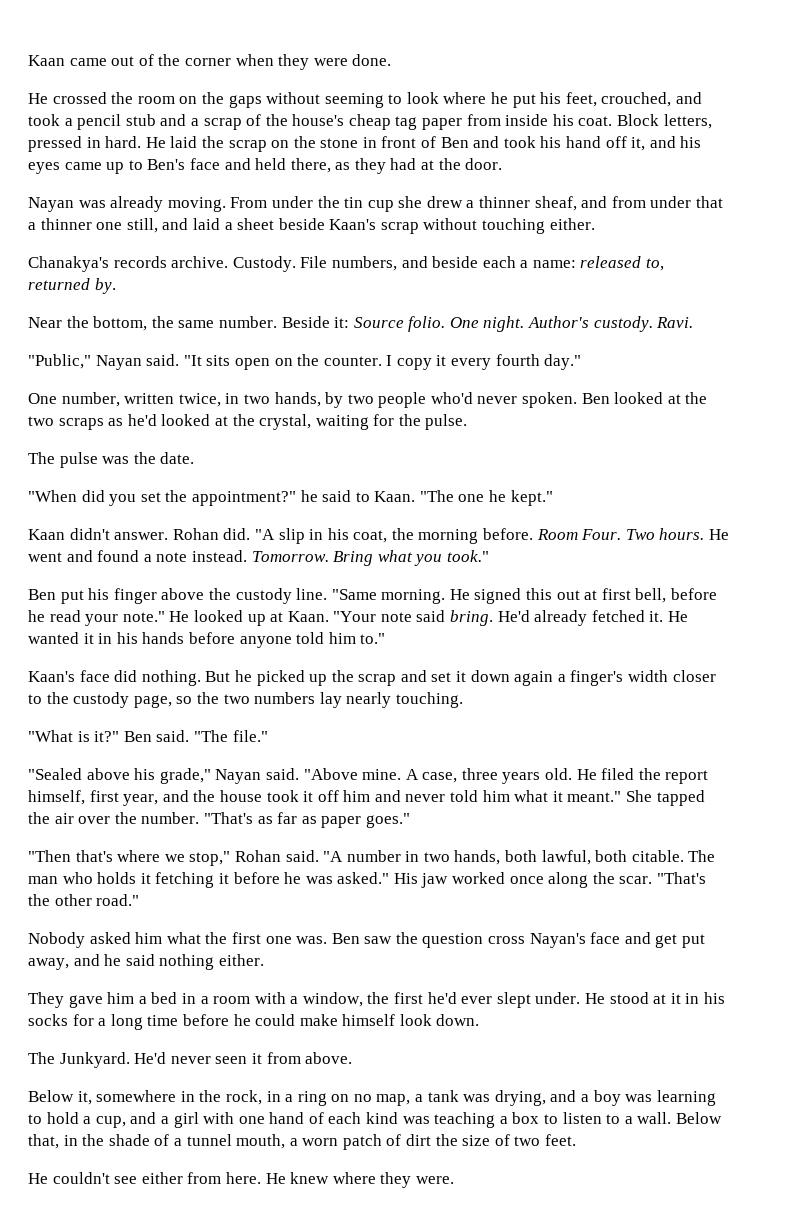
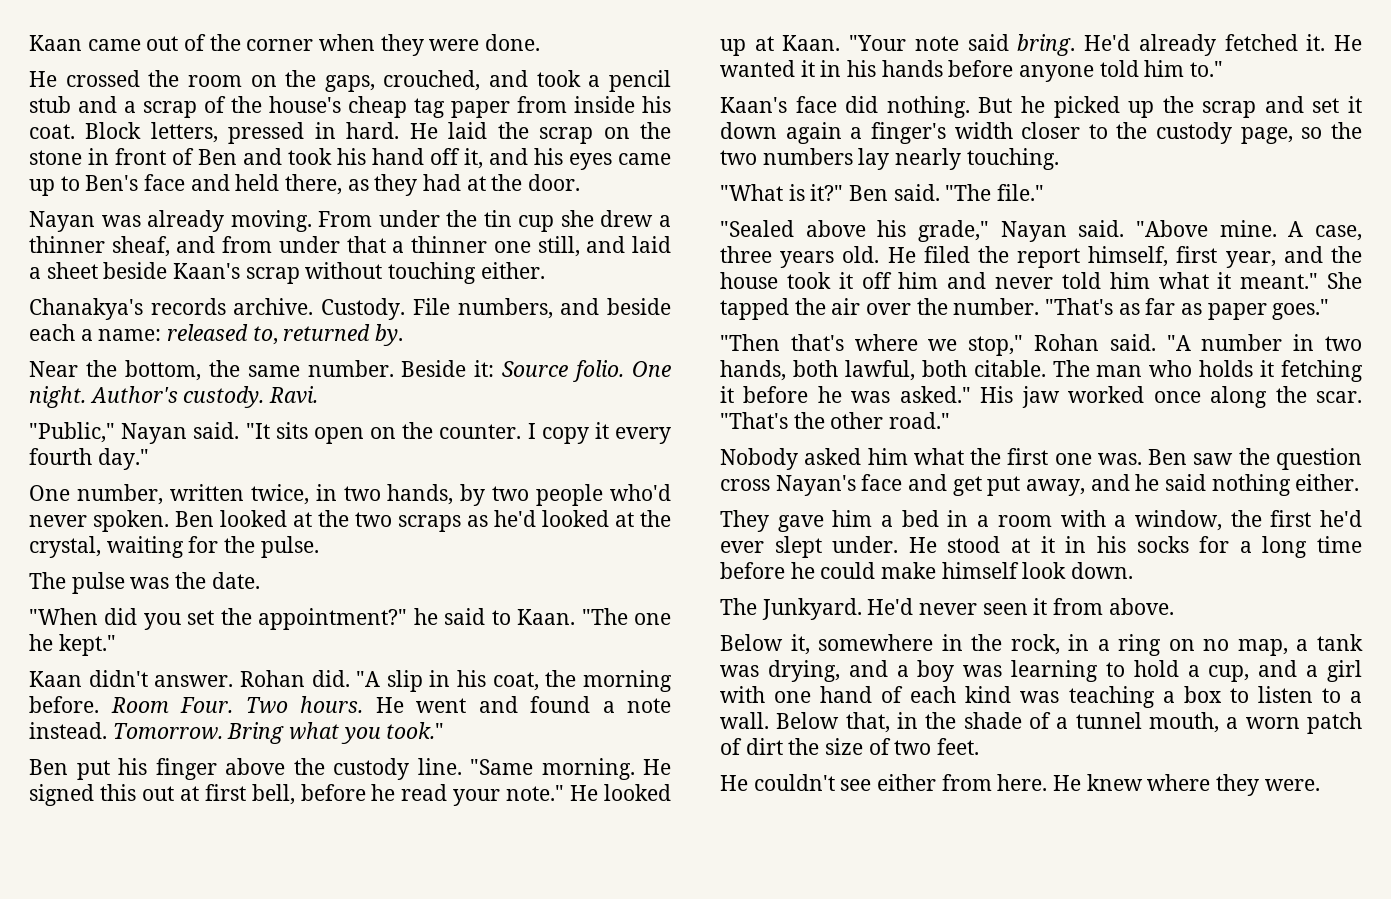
[228,92,597,108] gaps without seeming to look where he put his feet, -> [324,75,375,92] gaps,

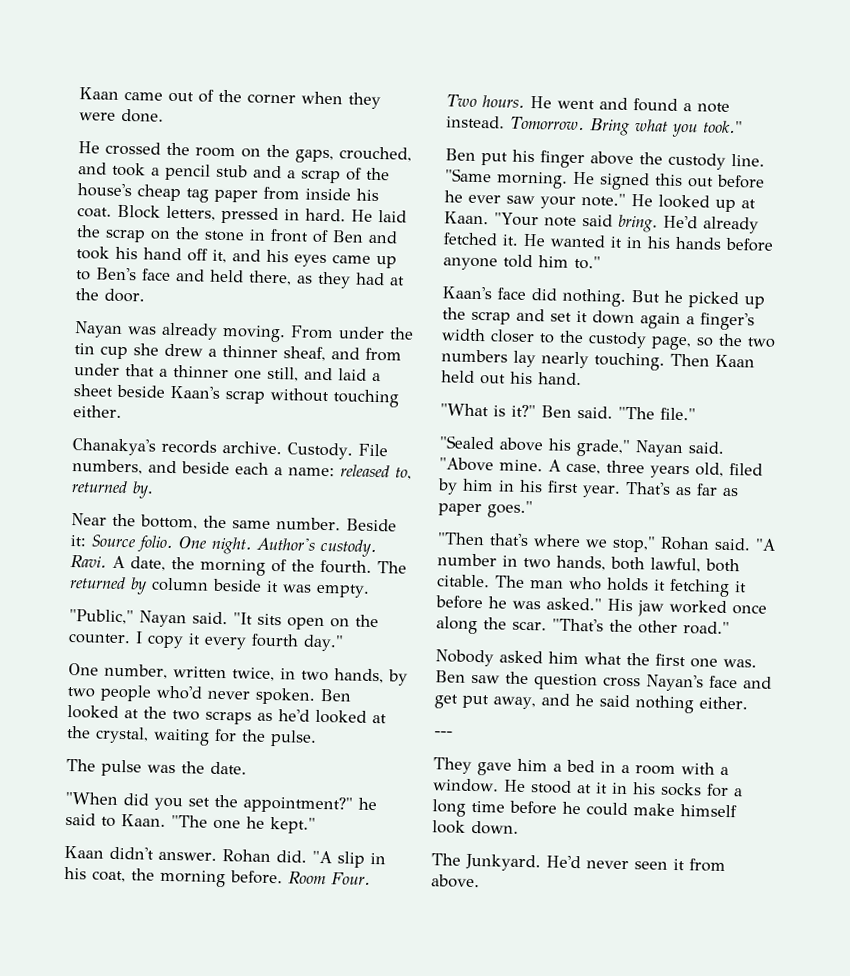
(319, 394) none -> [112,555,407,576] [69,576,370,598] A date, the morning of the fourth. The returned by column beside it was empty.
[179,784,448,805] at first bell, before he read -> [716,174,765,189] [444,190,535,205] before he ever saw
(1059, 159) none -> [670,353,755,368] [441,370,582,386] Then Kaan held out his hand.
[842,246,1362,268] [720,272,1362,289] [720,298,1114,320] old. He filed the report himself, first year, and the house took it off him and never told him what it meant." She tapped the air over the number. "That's -> [695,462,763,477] [437,478,671,498] old, filed by him in his first year. That's
(1360, 482) none -> [434,731,453,737] // ---
[1134,510,1362,531] [720,536,899,558] window, the first he'd ever slept under. -> [433,778,499,793] window.
[720,634,1363,656] [720,660,1362,682] [720,686,1362,708] [720,712,1362,734] [720,738,980,755] [720,774,1320,796] // Below it, somewhere in the rock, in a ring on no map, a tank was drying, and a boy was learning to hold a cup, and a girl with one hand of each kind was teaching a box to listen to a wall. Below that, in the shade of a tunnel mouth, a worn patch of dirt the size of two feet. // He couldn't see either from here. He knew where they were. -> (480, 881) none

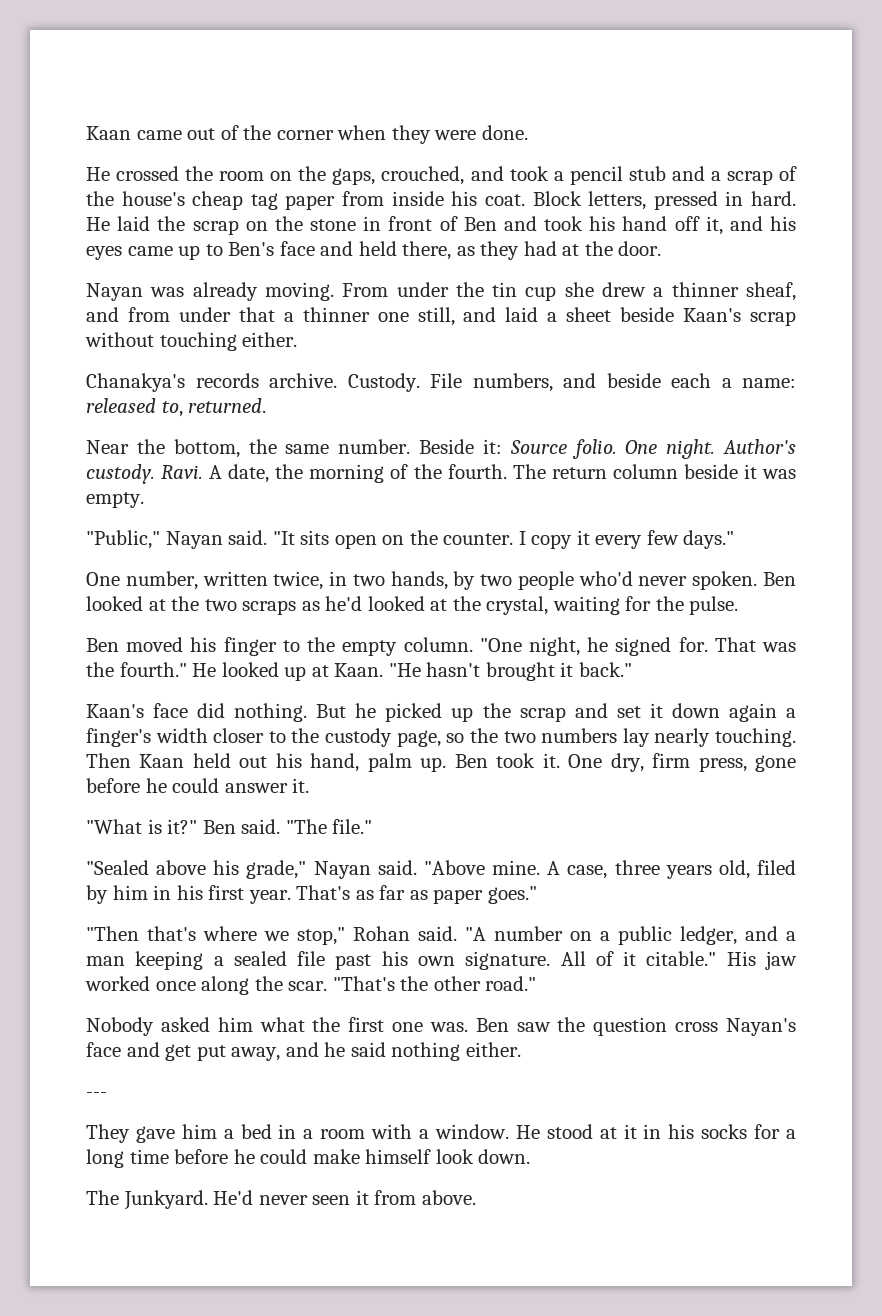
[71,480,154,499] returned by. -> [188,398,267,413] returned.
[69,576,147,595] returned by -> [551,467,607,479] return
[250,633,344,652] fourth day." -> [646,530,735,549] few days."
[66,758,247,777] [65,791,377,814] [65,812,316,834] [64,845,386,868] [64,866,371,888] [446,94,730,113] [446,115,743,138] [445,148,765,170] [445,168,765,191] [444,190,626,209] The pulse was the date. // "When did you set the appointment?" he said to Kaan. "The one he kept." // Kaan didn't answer. Rohan did. "A slip in his coat, the morning before. Room Four. Two hours. He went and found a note instead. Tomorrow. Bring what you took." // Ben put his finger above the custody line. "Same morning. He signed this out before he ever saw your note." -> [86,637,796,656] [86,662,187,677] Ben moved his finger to the empty column. "One night, he signed for. That was the fourth."
[494,212,759,234] [443,232,773,252] [443,254,601,271] "Your note said bring. He'd already fetched it. He wanted it in his hands before anyone told him to." -> [388,662,632,681] "He hasn't brought it back."
[538,372,582,386] hand. -> [310,753,797,772] [86,778,310,793] hand, palm up. Ben took it. One dry, firm press, gone before he could answer it.
[502,555,740,573] [437,574,747,598] [435,595,602,611] in two hands, both lawful, both citable. The man who holds it fetching it before he was asked." -> [570,926,796,945] [86,951,717,970] on a public ledger, and a man keeping a sealed file past his own signature. All of it citable."

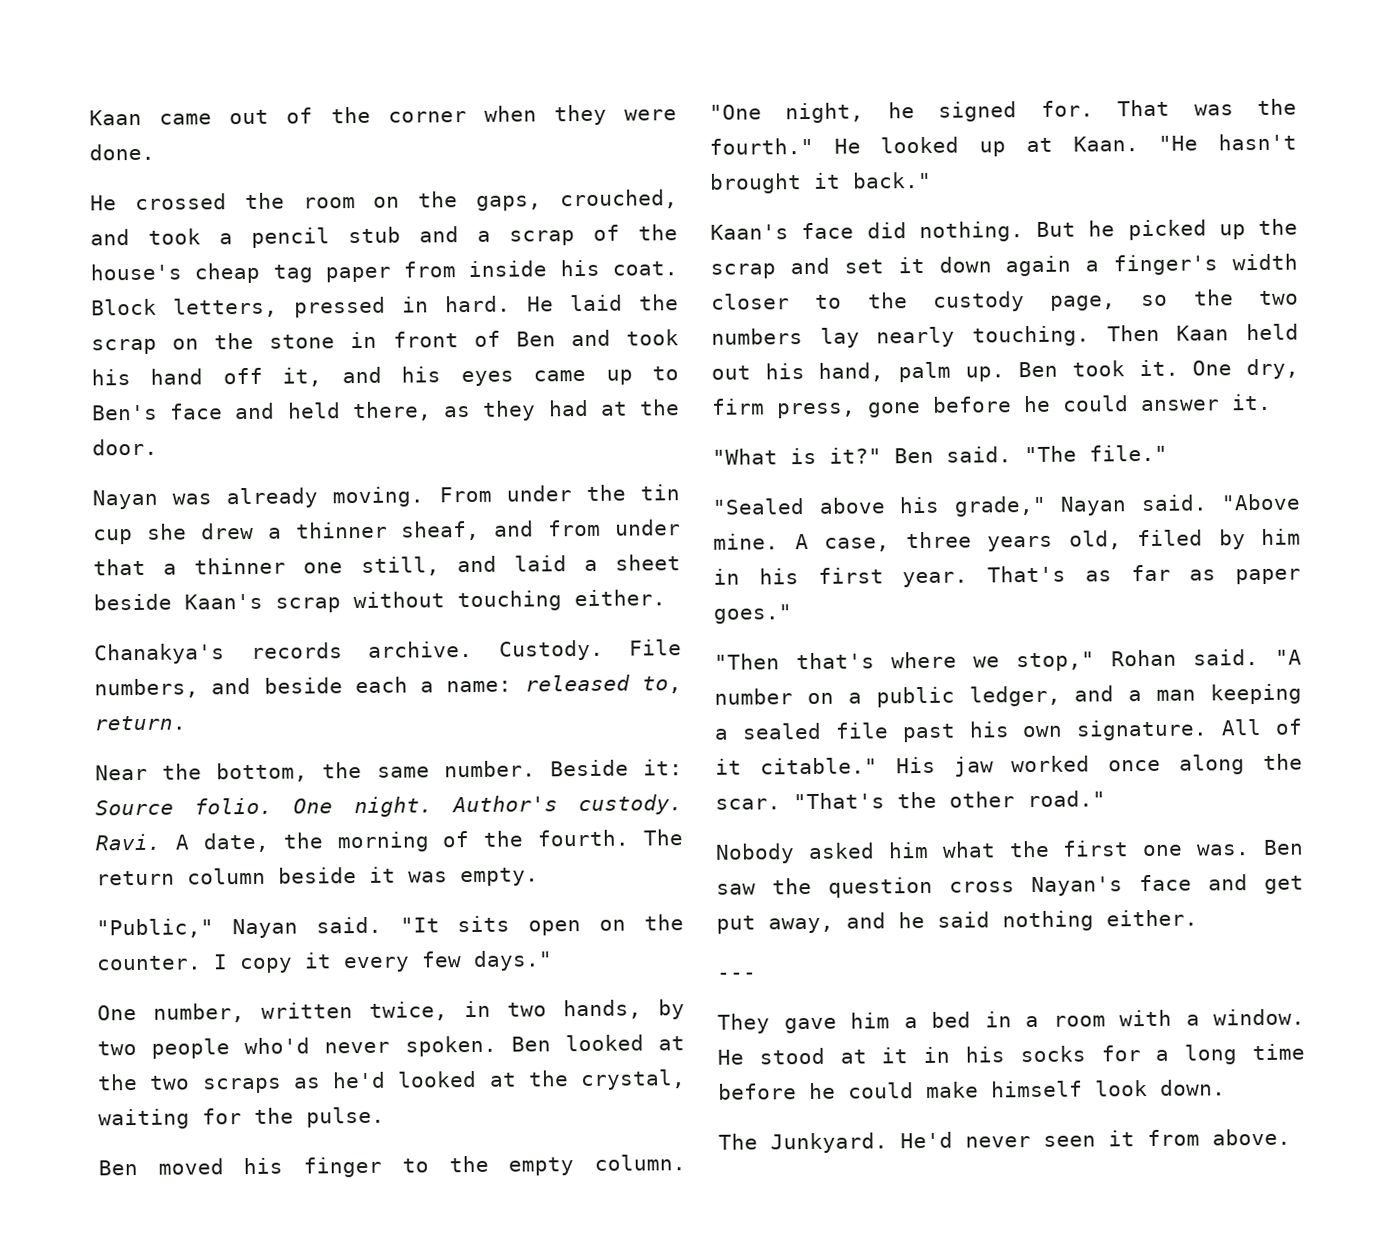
[188,398,267,413] returned. -> [94,715,186,731] return.

